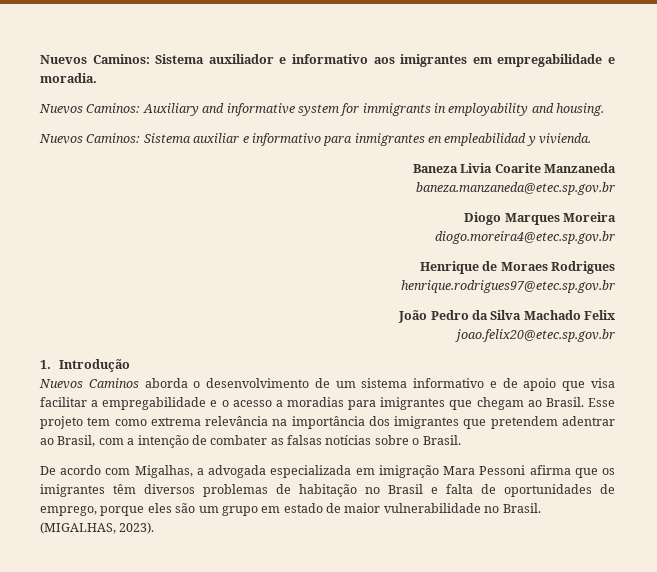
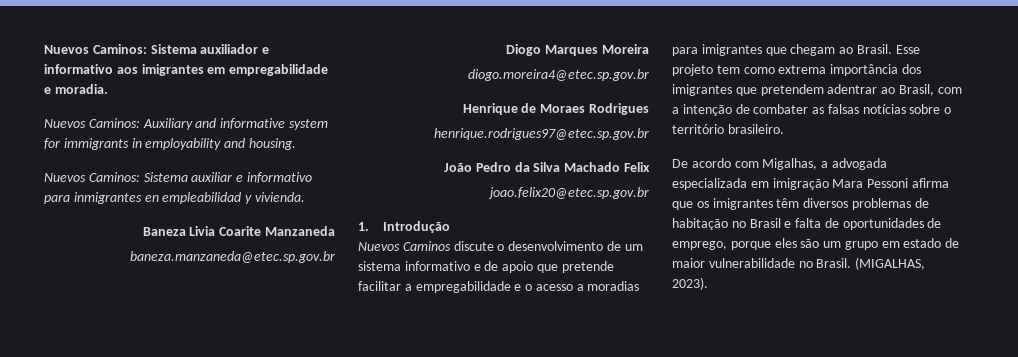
[144,378,188,388] aborda -> [453,241,494,251] discute
[591,378,615,388] visa -> [561,261,614,273] pretende
[205,416,288,426] relevância na -> (827, 69) none
[422,435,461,445] Brasil. -> [672,124,784,134] território brasileiro.

